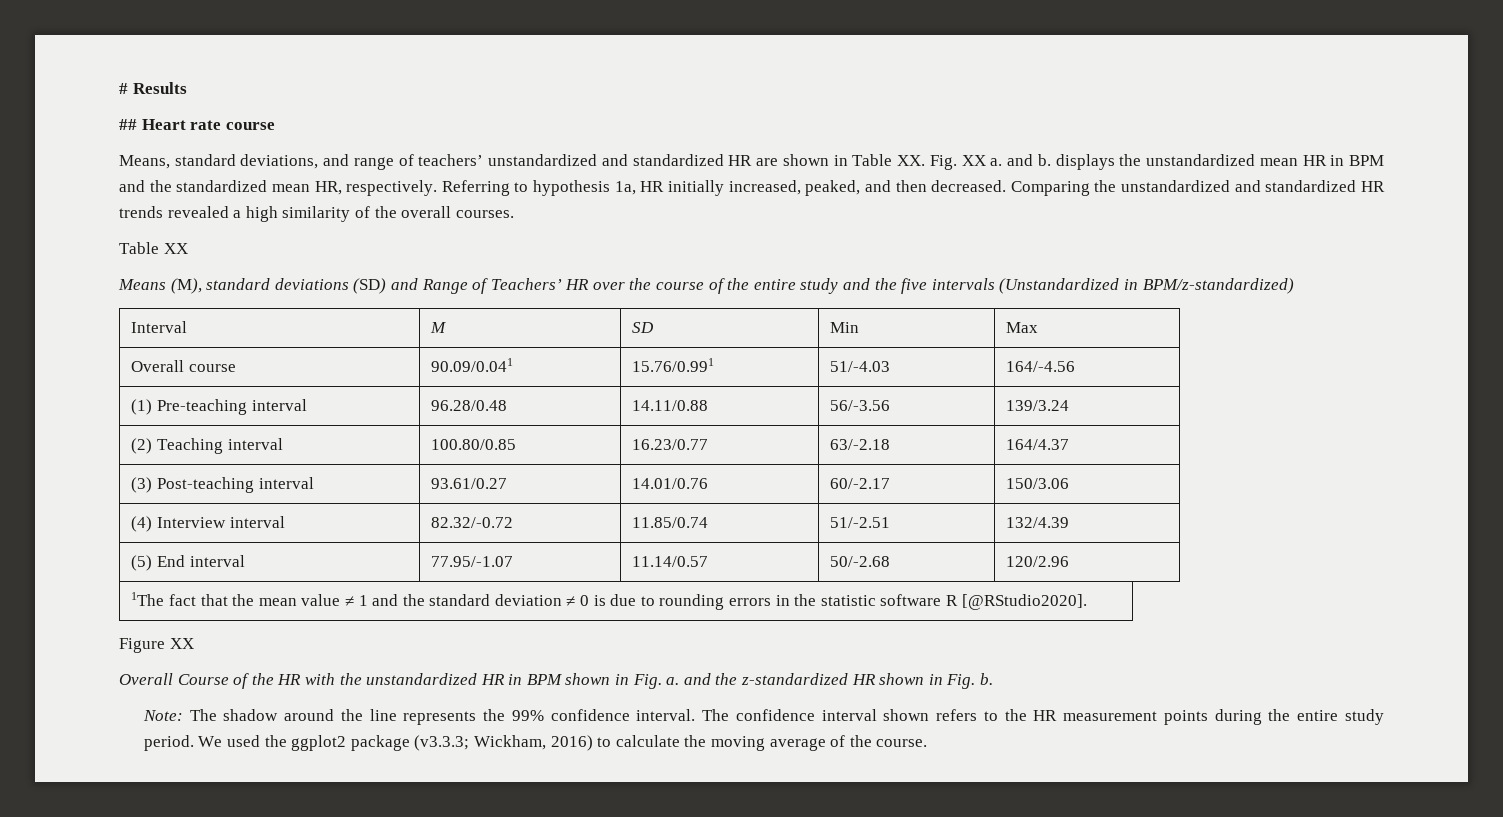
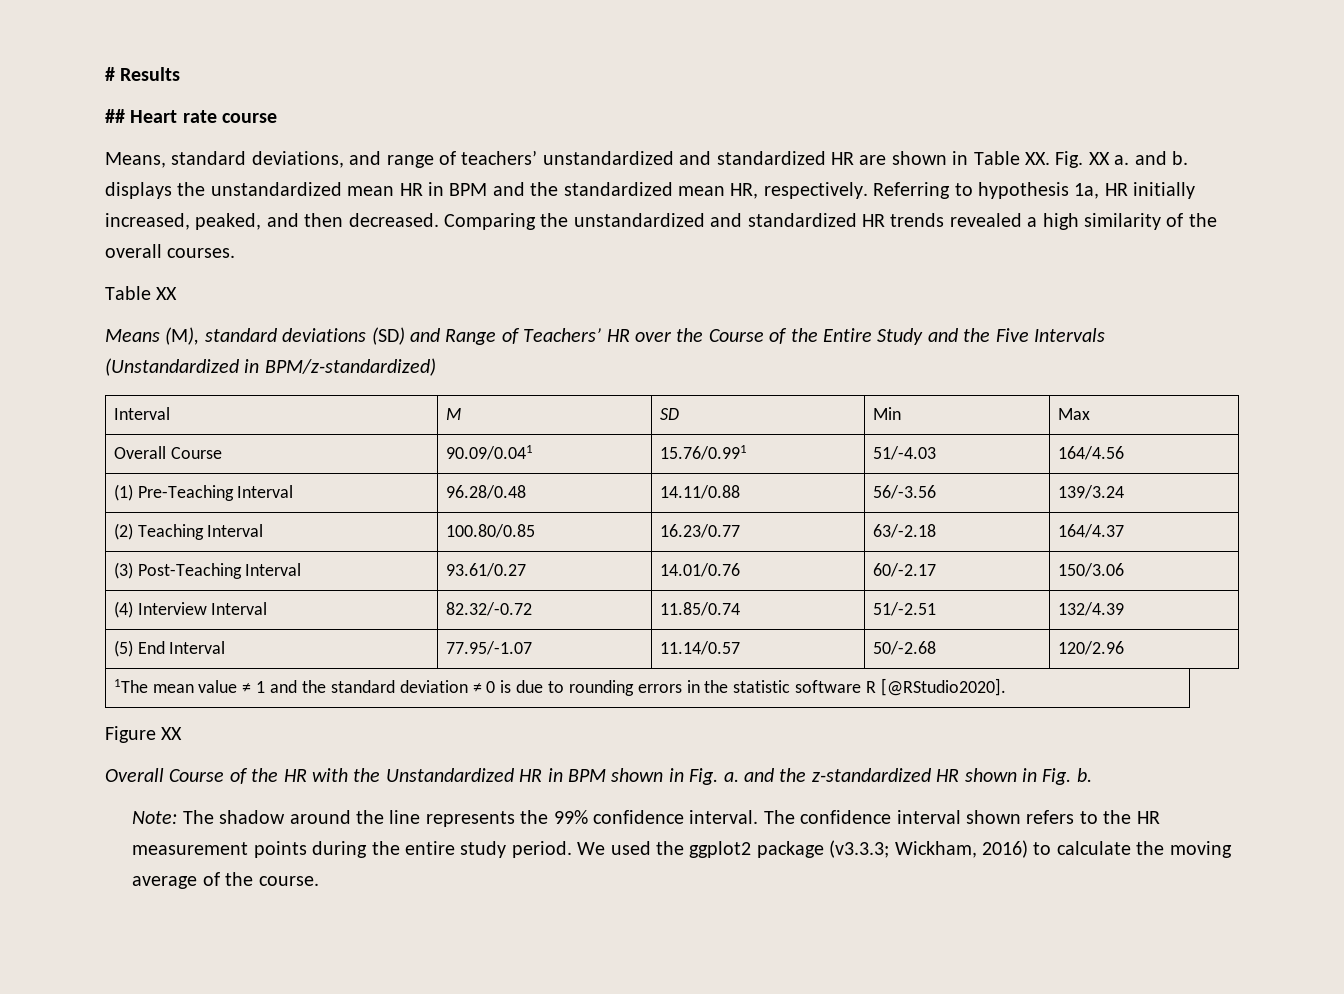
[656,278,995,294] course of the entire study and the five intervals -> [708,328,1105,345] Course of the Entire Study and the Five Intervals
[188,364,236,372] course -> [170,447,222,459] Course
[1006,361,1076,372] 164/-4.56 -> [1057,446,1124,460] 164/4.56
[156,399,307,415] Pre-teaching interval -> [137,485,294,501] Pre-Teaching Interval
[227,438,283,450] interval -> [207,524,264,537] Interval
[156,477,314,493] Post-teaching interval -> [137,563,302,579] Post-Teaching Interval
[229,516,285,528] interval -> [211,602,268,615] Interval
[189,555,245,567] interval -> [169,641,226,654] Interval
[168,594,255,606] fact that the -> (148, 686) none
[366,673,478,685] unstandardized -> [385,768,514,782] Unstandardized

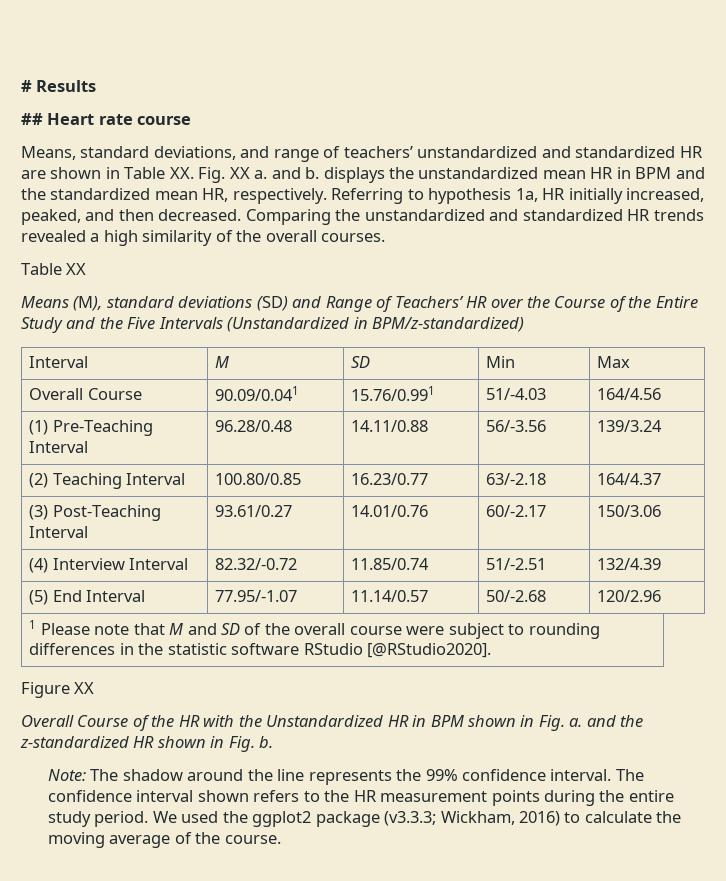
[113,679,544,693] 1The mean value ≠ 1 and the standard deviation ≠ 0 is due -> [29,620,504,639] 1 Please note that M and SD of the overall course were subject
[637,684,682,693] errors -> [29,643,116,655] differences
[865,681,876,693] R -> [303,643,363,655] RStudio

